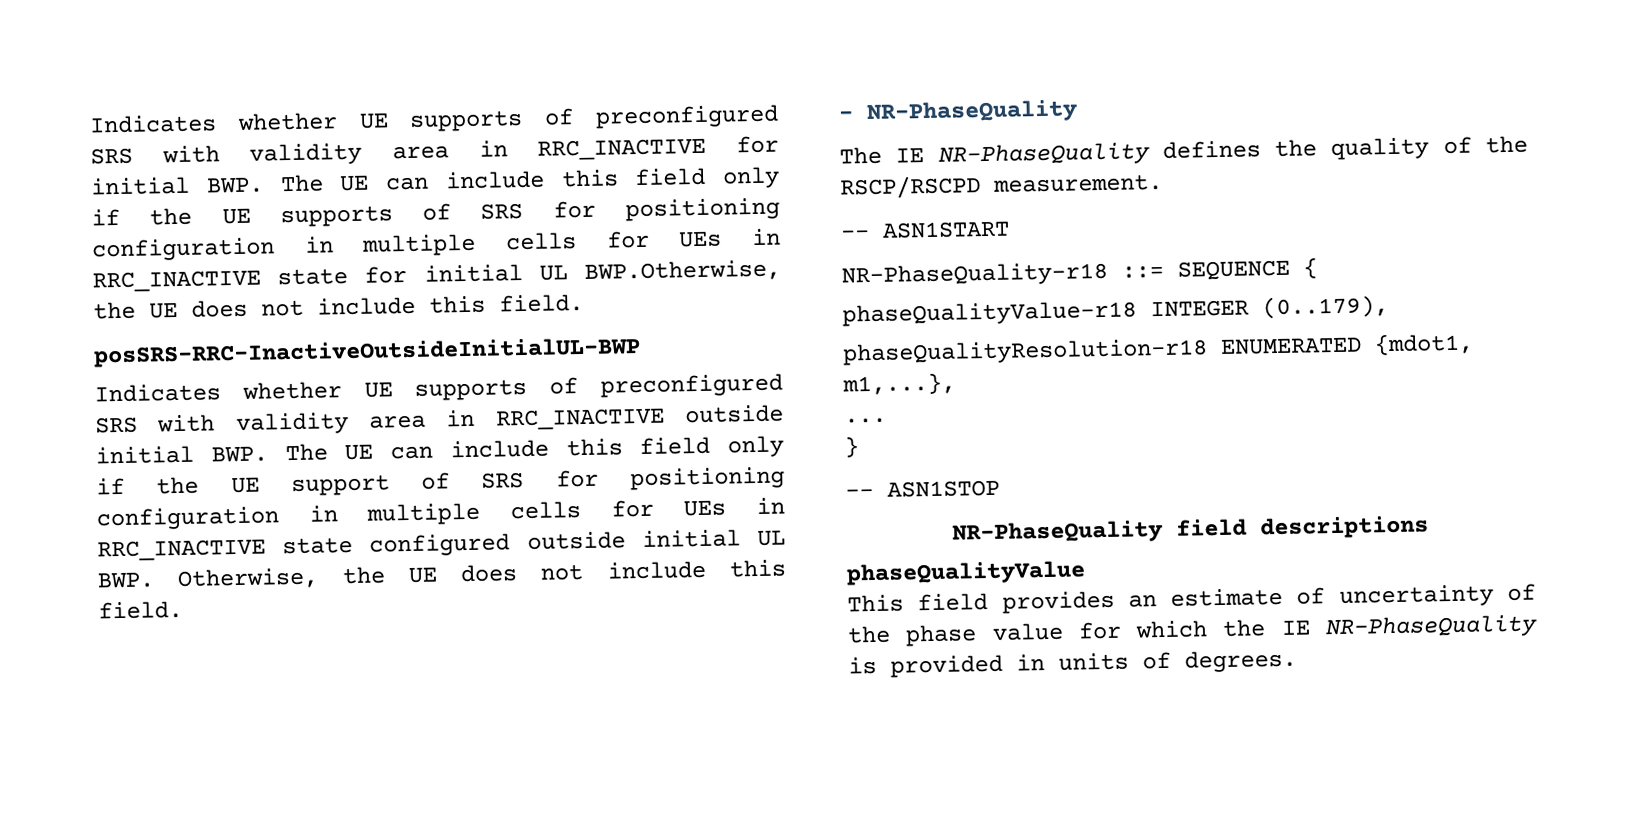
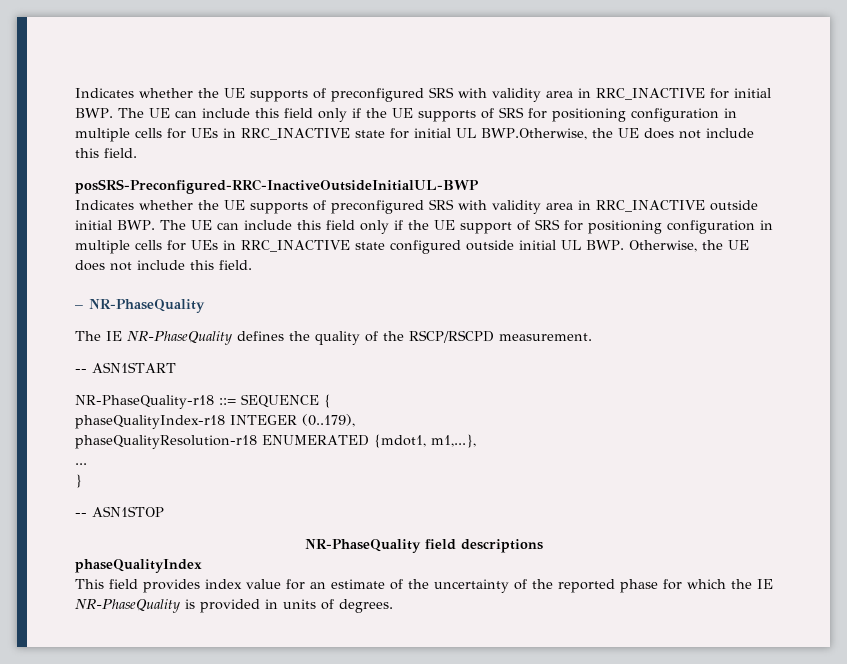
[89,112,338,134] Indicates whether -> [75,88,219,98] Indicates whether the
[93,336,641,368] [94,381,342,403] posSRS-RRC-InactiveOutsideInitialUL-BWP // Indicates whether -> [75,179,478,194] [75,200,219,210] posSRS-Preconfigured-RRC-InactiveOutsideInitialUL-BWP // Indicates whether the
[842,300,1137,327] phaseQualityValue-r18 -> [75,415,225,429] phaseQualityIndex-r18
[846,560,1086,586] phaseQualityValue -> [75,559,202,573] phaseQualityIndex
(1115, 602) none -> [205,579,305,590] index value for
(1326, 596) none -> [408,579,429,589] the
[905,622,1064,647] phase value -> [558,579,658,593] reported phase

